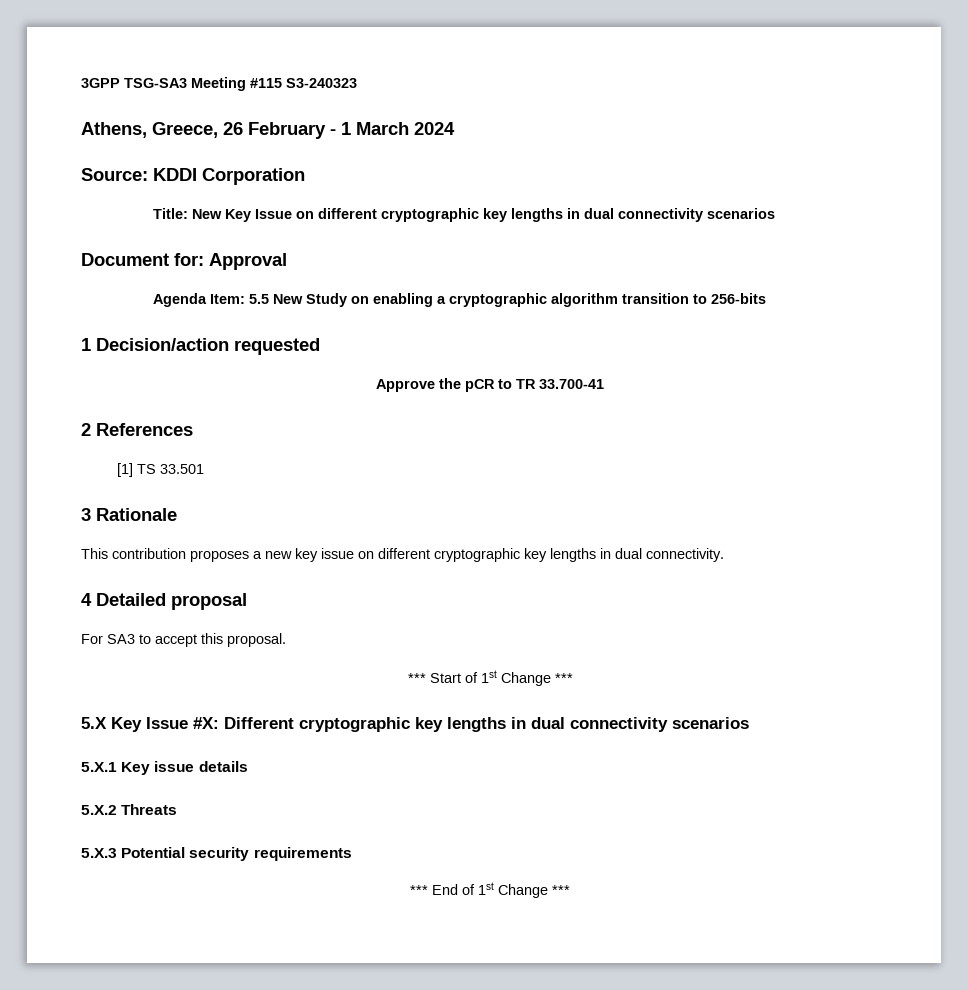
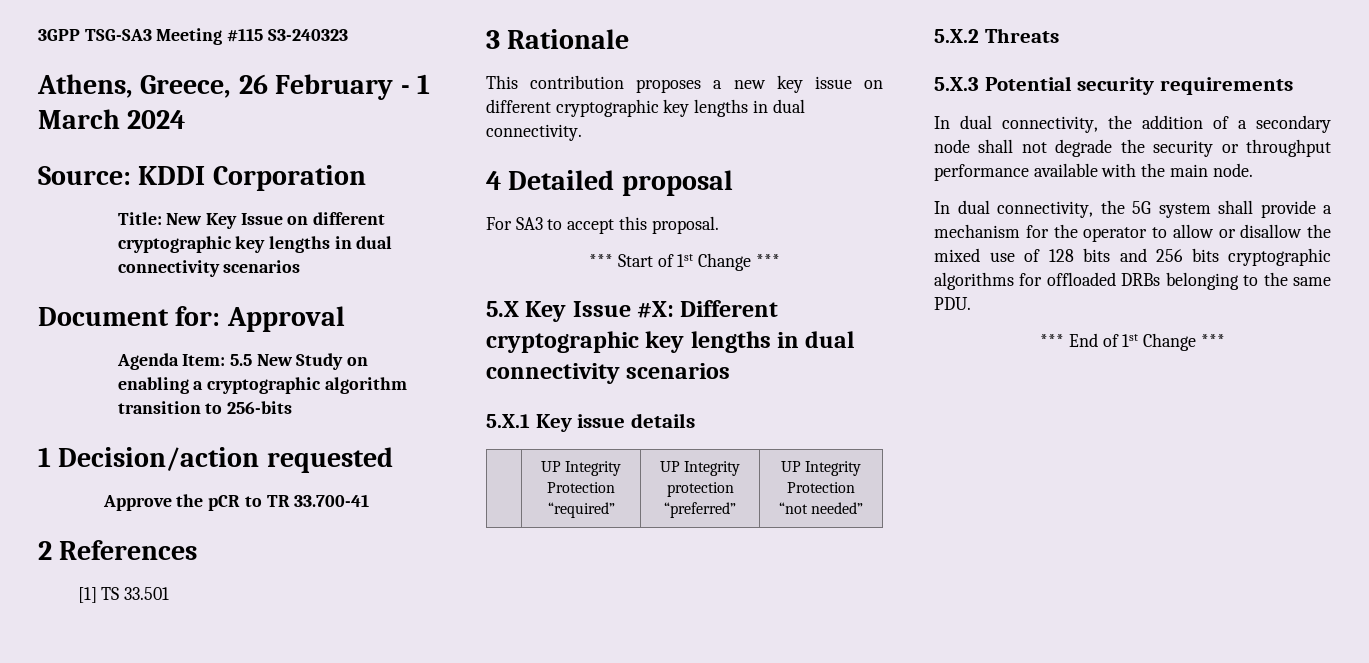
(248, 766) none -> [540,461,622,476] [547,482,615,493] [547,502,615,518] [659,461,741,476] [666,482,734,497] [664,502,736,518] [780,461,862,476] [787,482,855,493] [778,502,864,514] // | UP Integrity Protection “required” | UP Integrity protection “preferred” | UP Integrity Protection “not needed”
(352, 854) none -> [934,115,1331,133] [934,139,1331,157] [934,163,1253,181] [934,200,1332,218] [934,224,1331,242] [934,248,1331,266] [934,272,1331,290] [934,297,971,310] // In dual connectivity, the addition of a secondary node shall not degrade the security or throughput performance available with the main node. // In dual connectivity, the 5G system shall provide a mechanism for the operator to allow or disallow the mixed use of 128 bits and 256 bits cryptographic algorithms for offloaded DRBs belonging to the same PDU.

